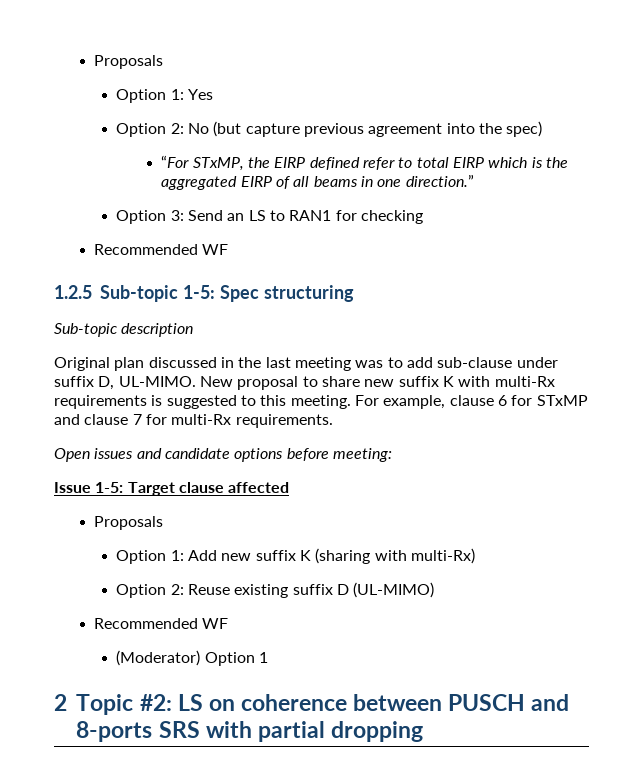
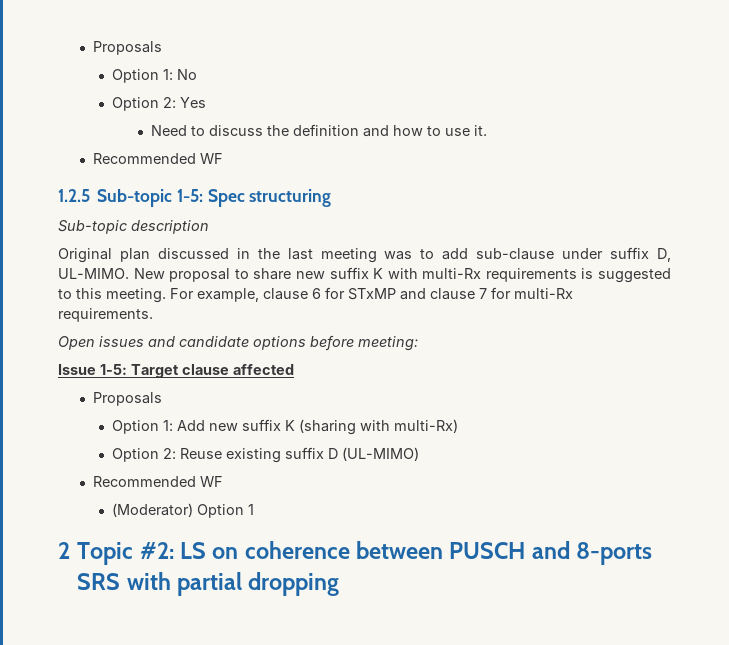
[94,55,164,69] [116,89,214,103] [116,121,543,137] [161,155,568,171] [161,174,474,190] [116,210,424,224] Proposals // Option 1: Yes // Option 2: No (but capture previous agreement into the spec) // “For STxMP, the EIRP defined refer to total EIRP which is the aggregated EIRP of all beams in one direction.” // Option 3: Send an LS to RAN1 for checking -> [93,41,163,55] [112,69,198,83] [112,97,207,111] [150,124,487,137] Proposals // Option 1: No // Option 2: Yes // Need to discuss the definition and how to use it.

